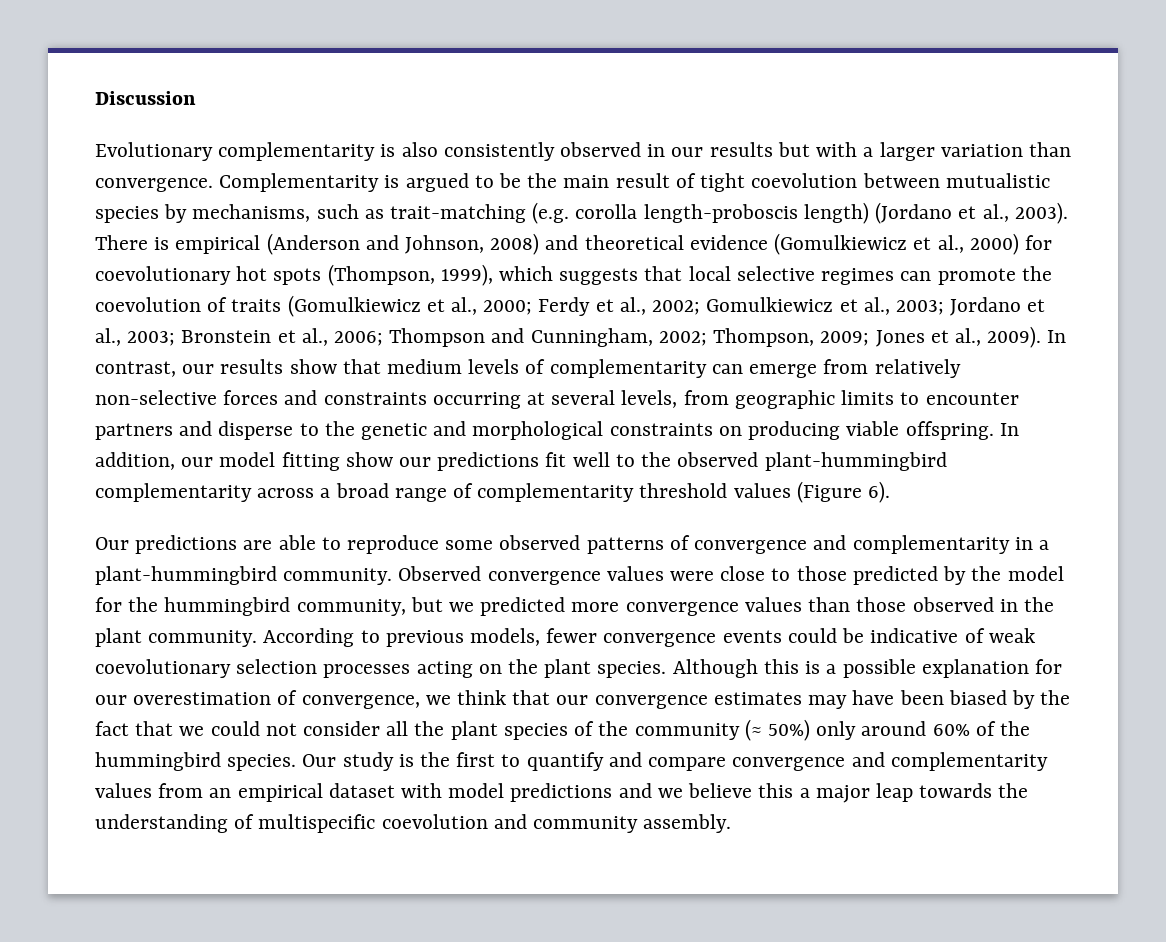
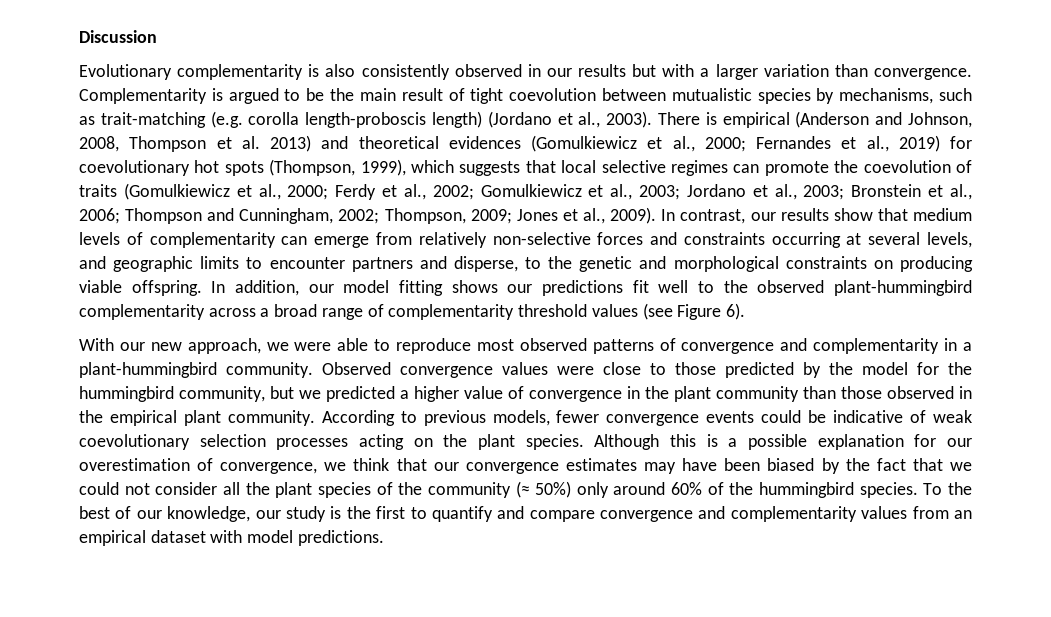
[490,233,540,255] 2008) -> [79,135,311,152] 2008, Thompson et al. 2013)
[689,233,1019,255] evidence (Gomulkiewicz et al., 2000) -> [448,135,940,152] evidences (Gomulkiewicz et al., 2000; Fernandes et al., 2019)
[683,390,729,405] from -> [79,256,106,269] and
[218,421,294,440] disperse -> [453,256,518,272] disperse,
[345,452,393,467] show -> [451,280,498,293] shows
[796,481,862,503] (Figure -> [642,303,722,320] (see Figure
[95,535,273,554] Our predictions are -> [79,338,332,354] With our new approach, we were
[445,540,494,550] some -> [476,339,514,351] most
[571,597,802,616] more convergence values -> [400,386,799,402] a higher value of convergence in the plant community
(1054, 604) none -> [109,410,177,426] empirical
[302,754,337,767] Our -> [923,482,972,495] [79,506,281,522] To the best of our knowledge, our
[510,783,1029,803] [95,814,732,833] predictions and we believe this a major leap towards the understanding of multispecific coevolution and community assembly. -> [297,530,384,546] predictions.

